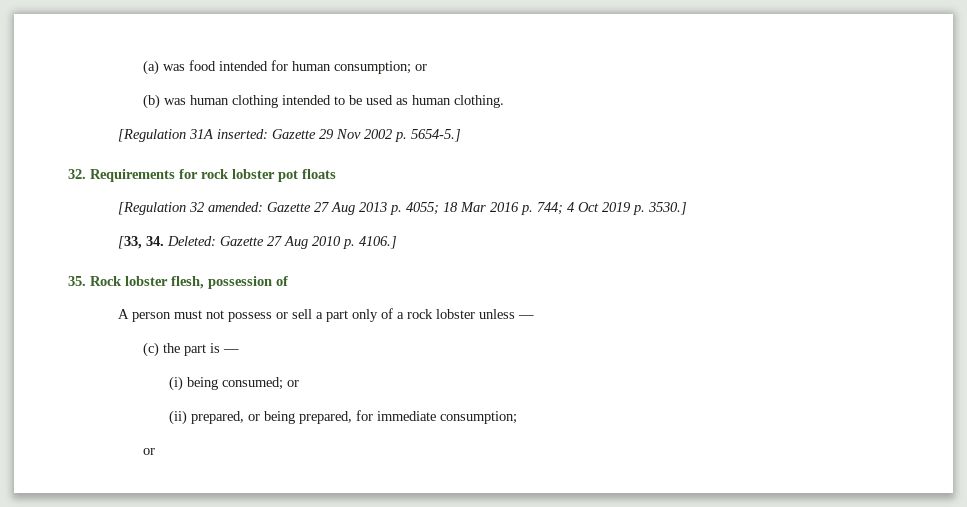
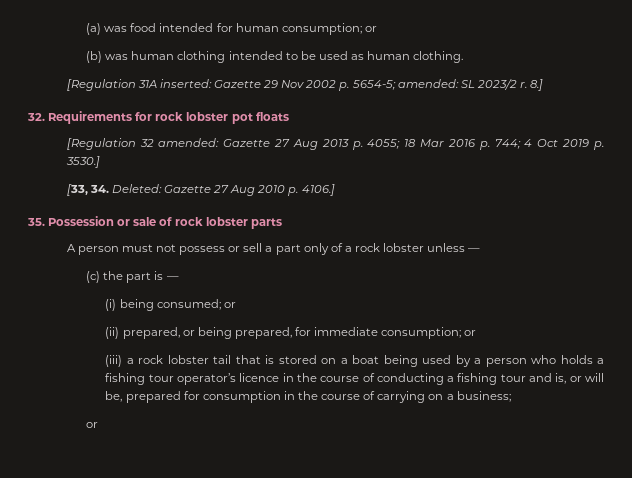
[411,129,462,142] 5654-5.] -> [351,79,544,91] 5654-5; amended: SL 2023/2 r. 8.]
[90,276,288,289] Rock lobster flesh, possession of -> [48,216,282,229] Possession or sale of rock lobster parts
(517, 417) none -> [464,330,477,336] [105,355,604,367] [105,373,604,385] [105,391,511,403] or // (iii) a rock lobster tail that is stored on a boat being used by a person who holds a fishing tour operator’s licence in the course of conducting a fishing tour and is, or will be, prepared for consumption in the course of carrying on a business;

